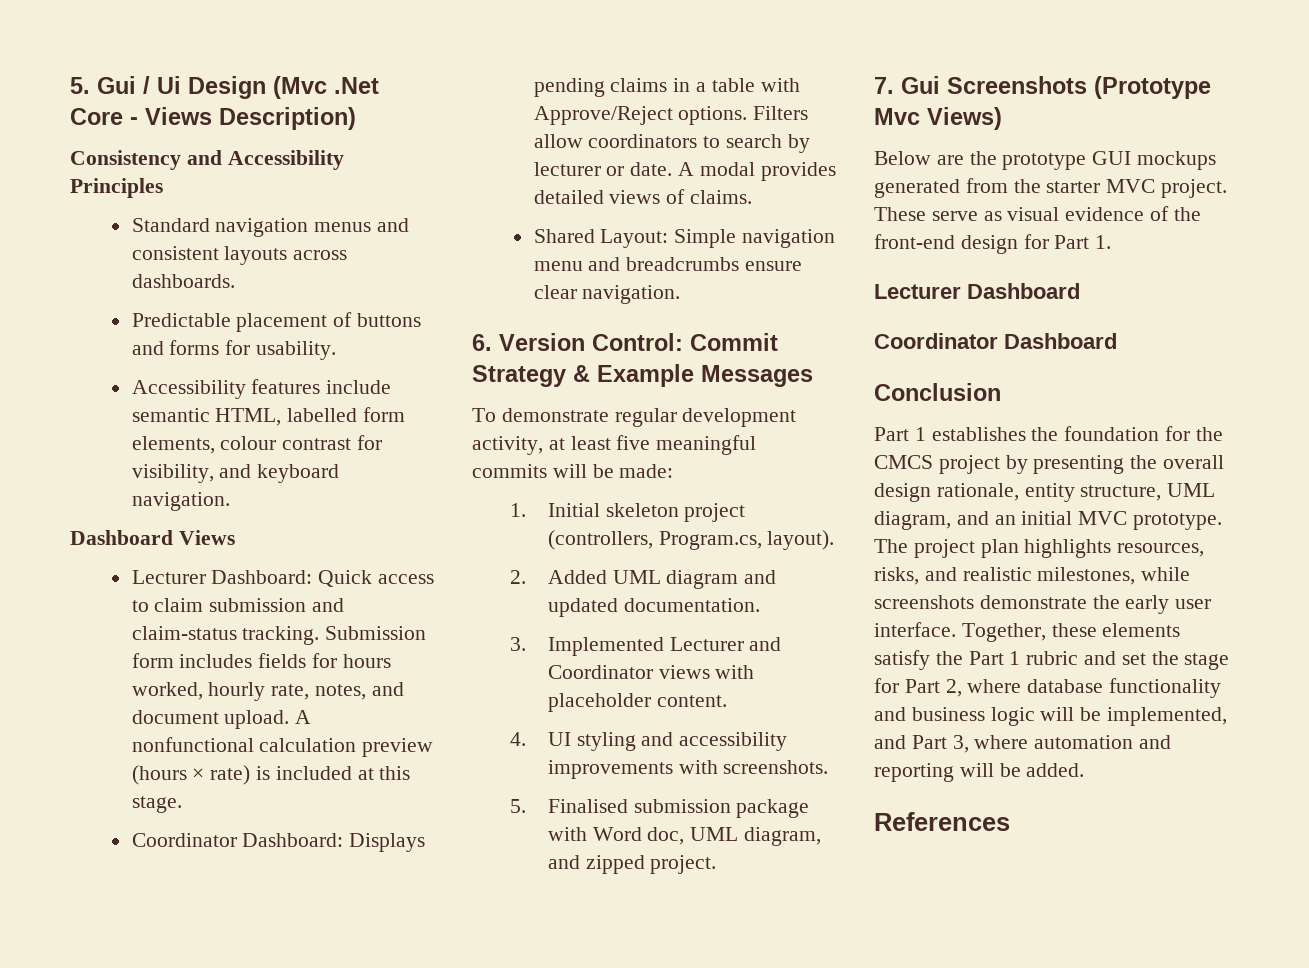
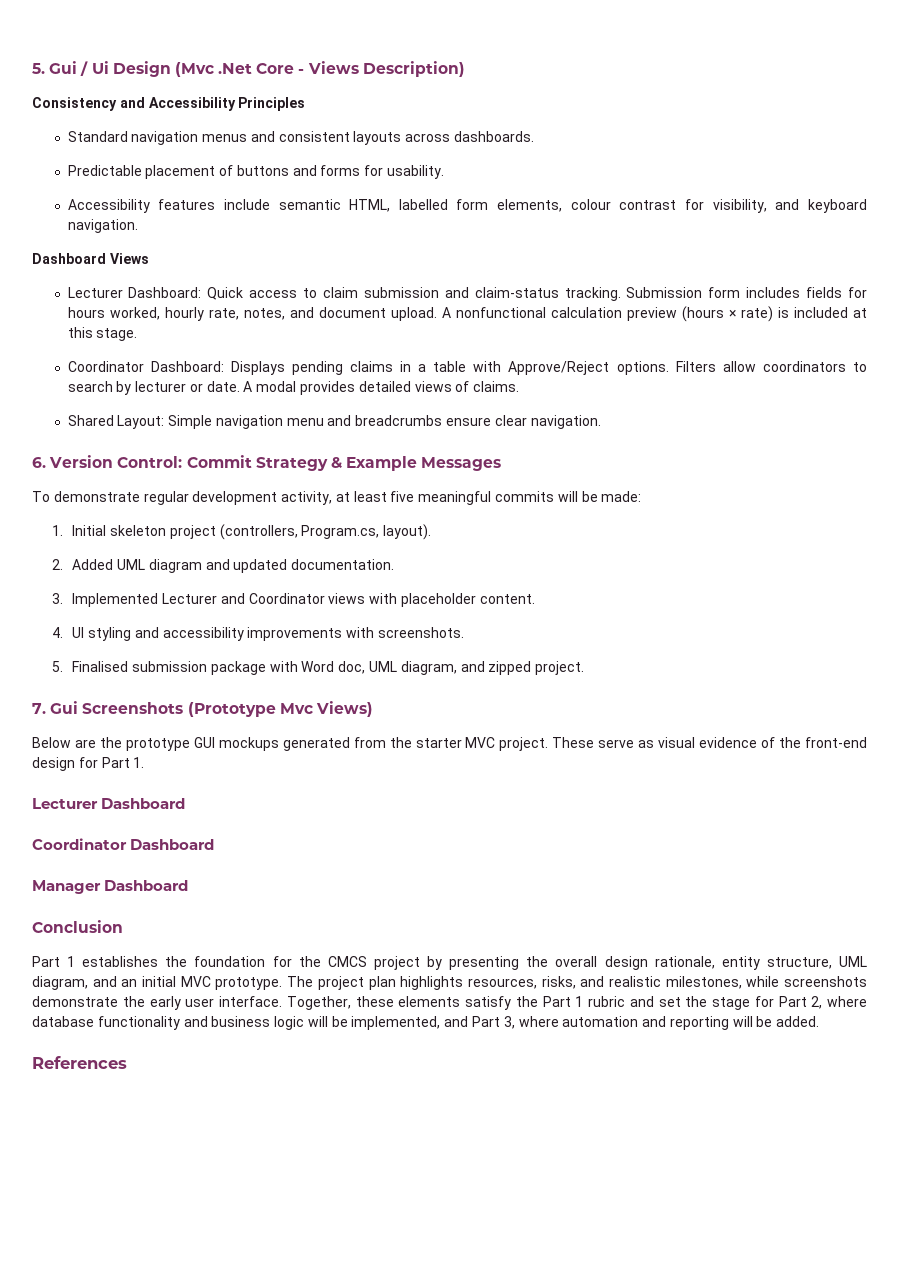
(1117, 341) none -> [32,880,189,894] // Manager Dashboard

